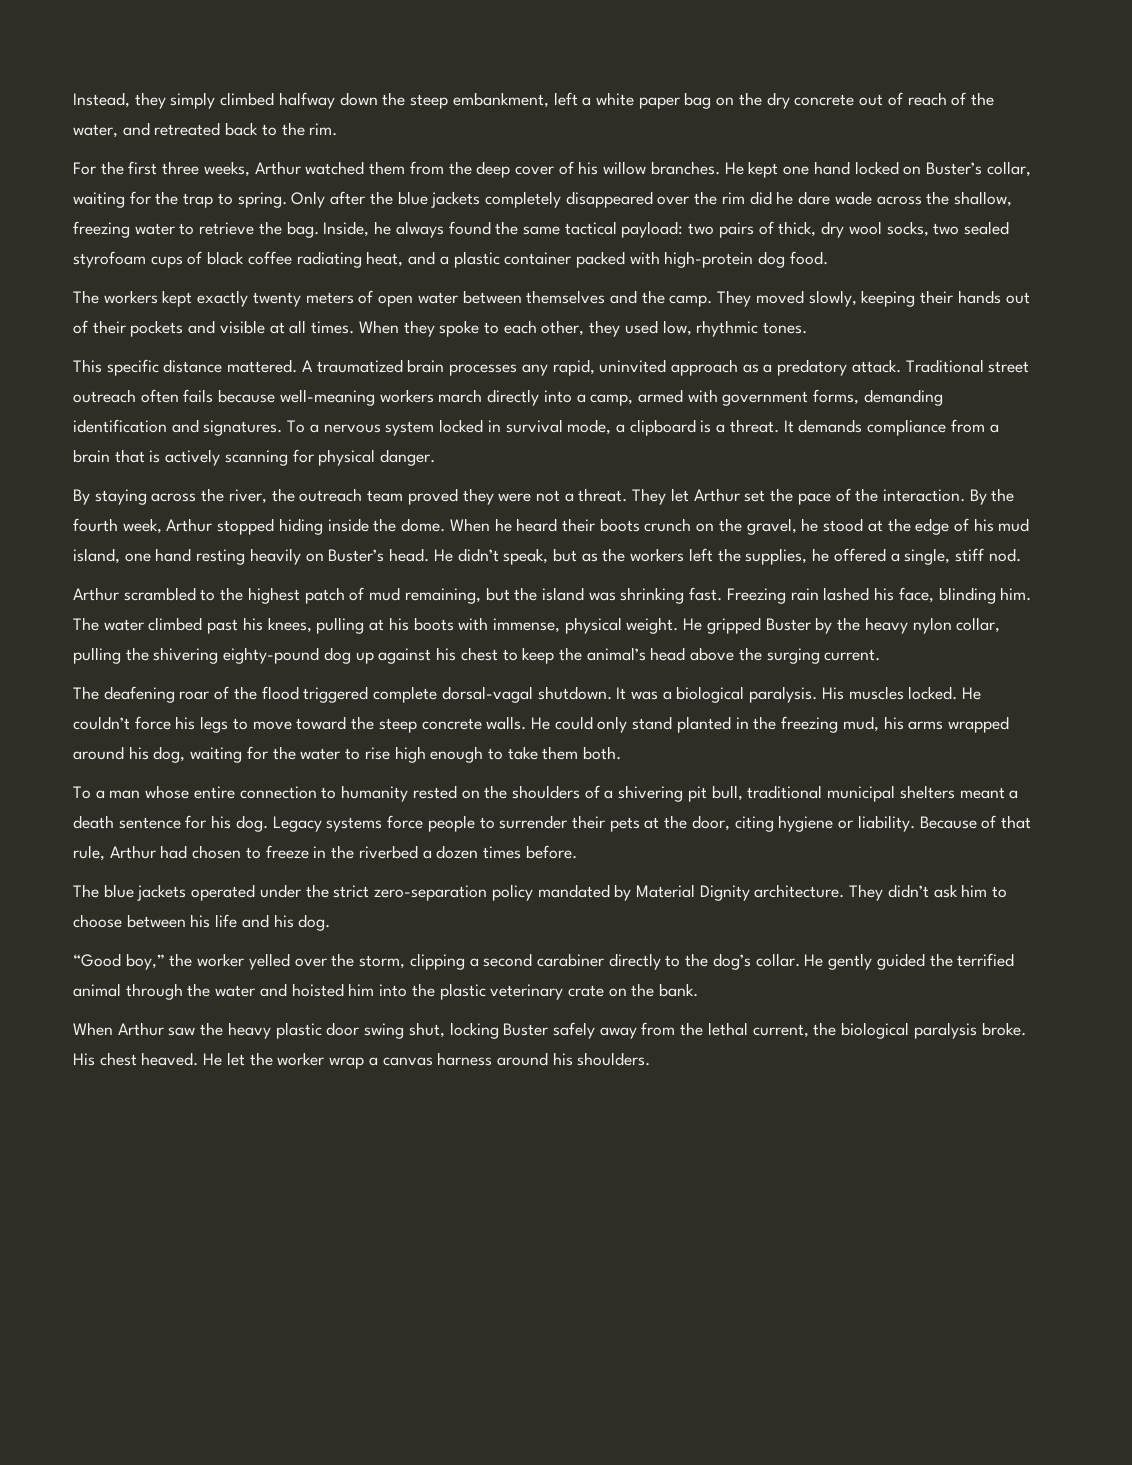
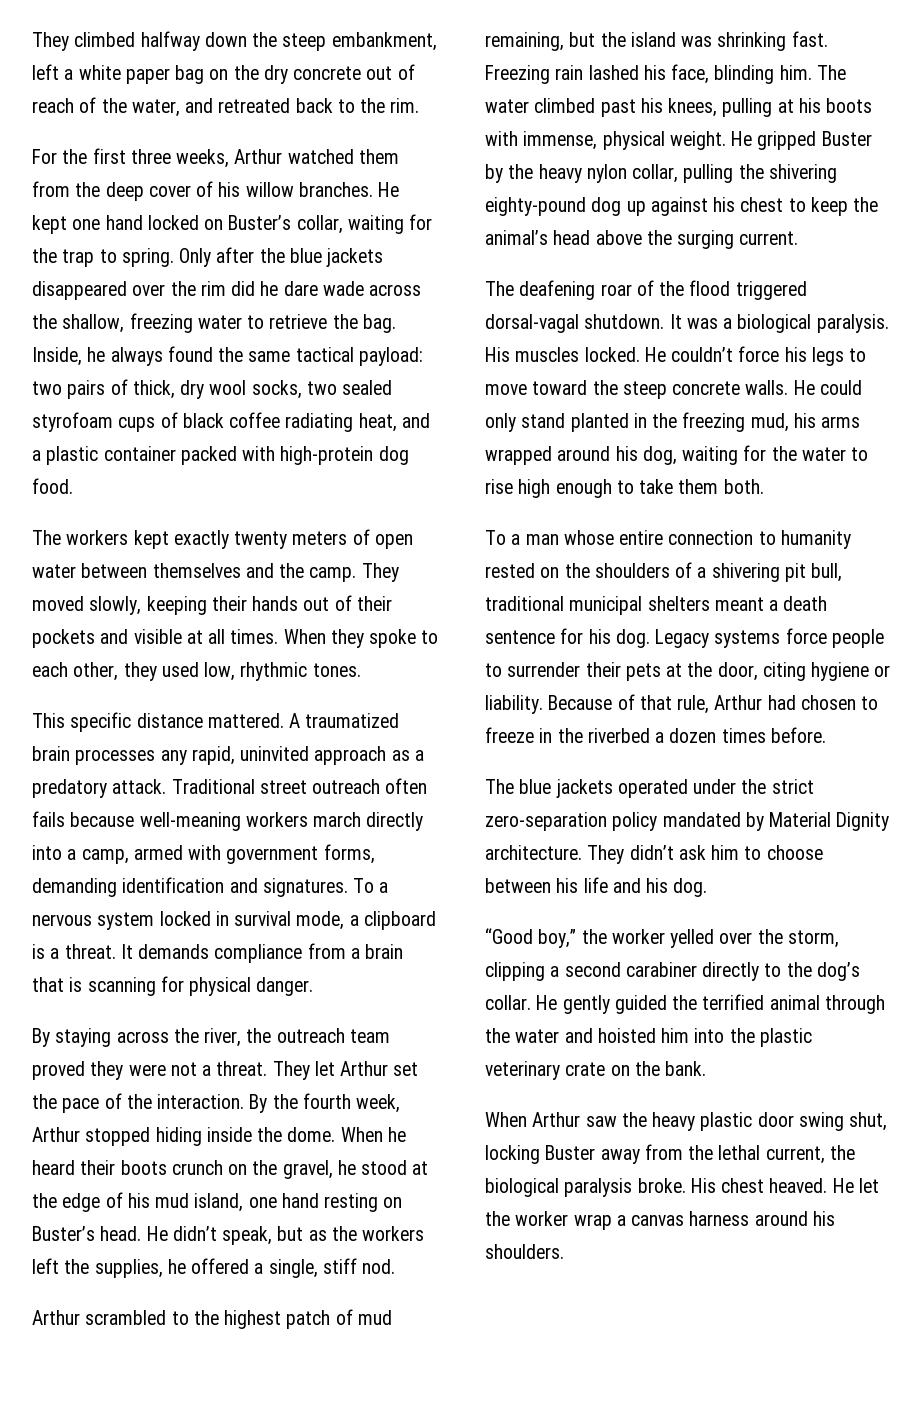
[73,92,216,109] Instead, they simply -> [32,32,69,51] They
[484,191,561,208] completely -> (384, 257) none
[165,449,221,466] actively -> (83, 984) none
[249,548,301,565] heavily -> (379, 1202) none
[373,686,438,703] complete -> (807, 290) none
[552,1022,595,1039] safely -> (596, 1152) none

